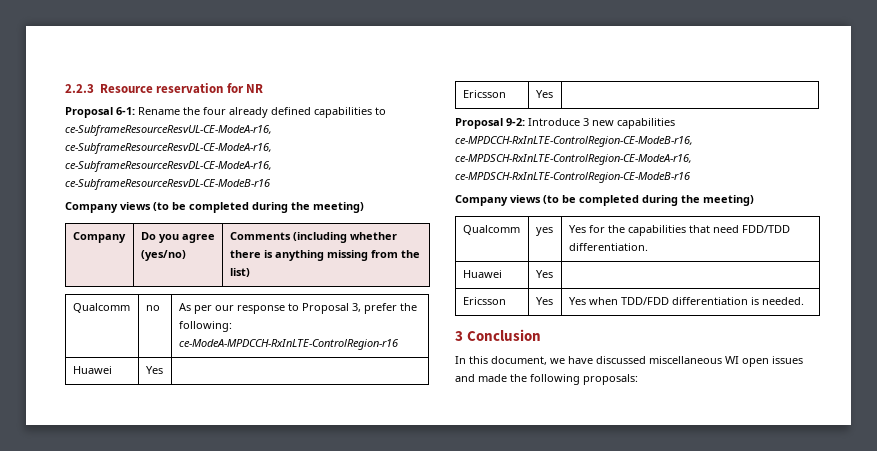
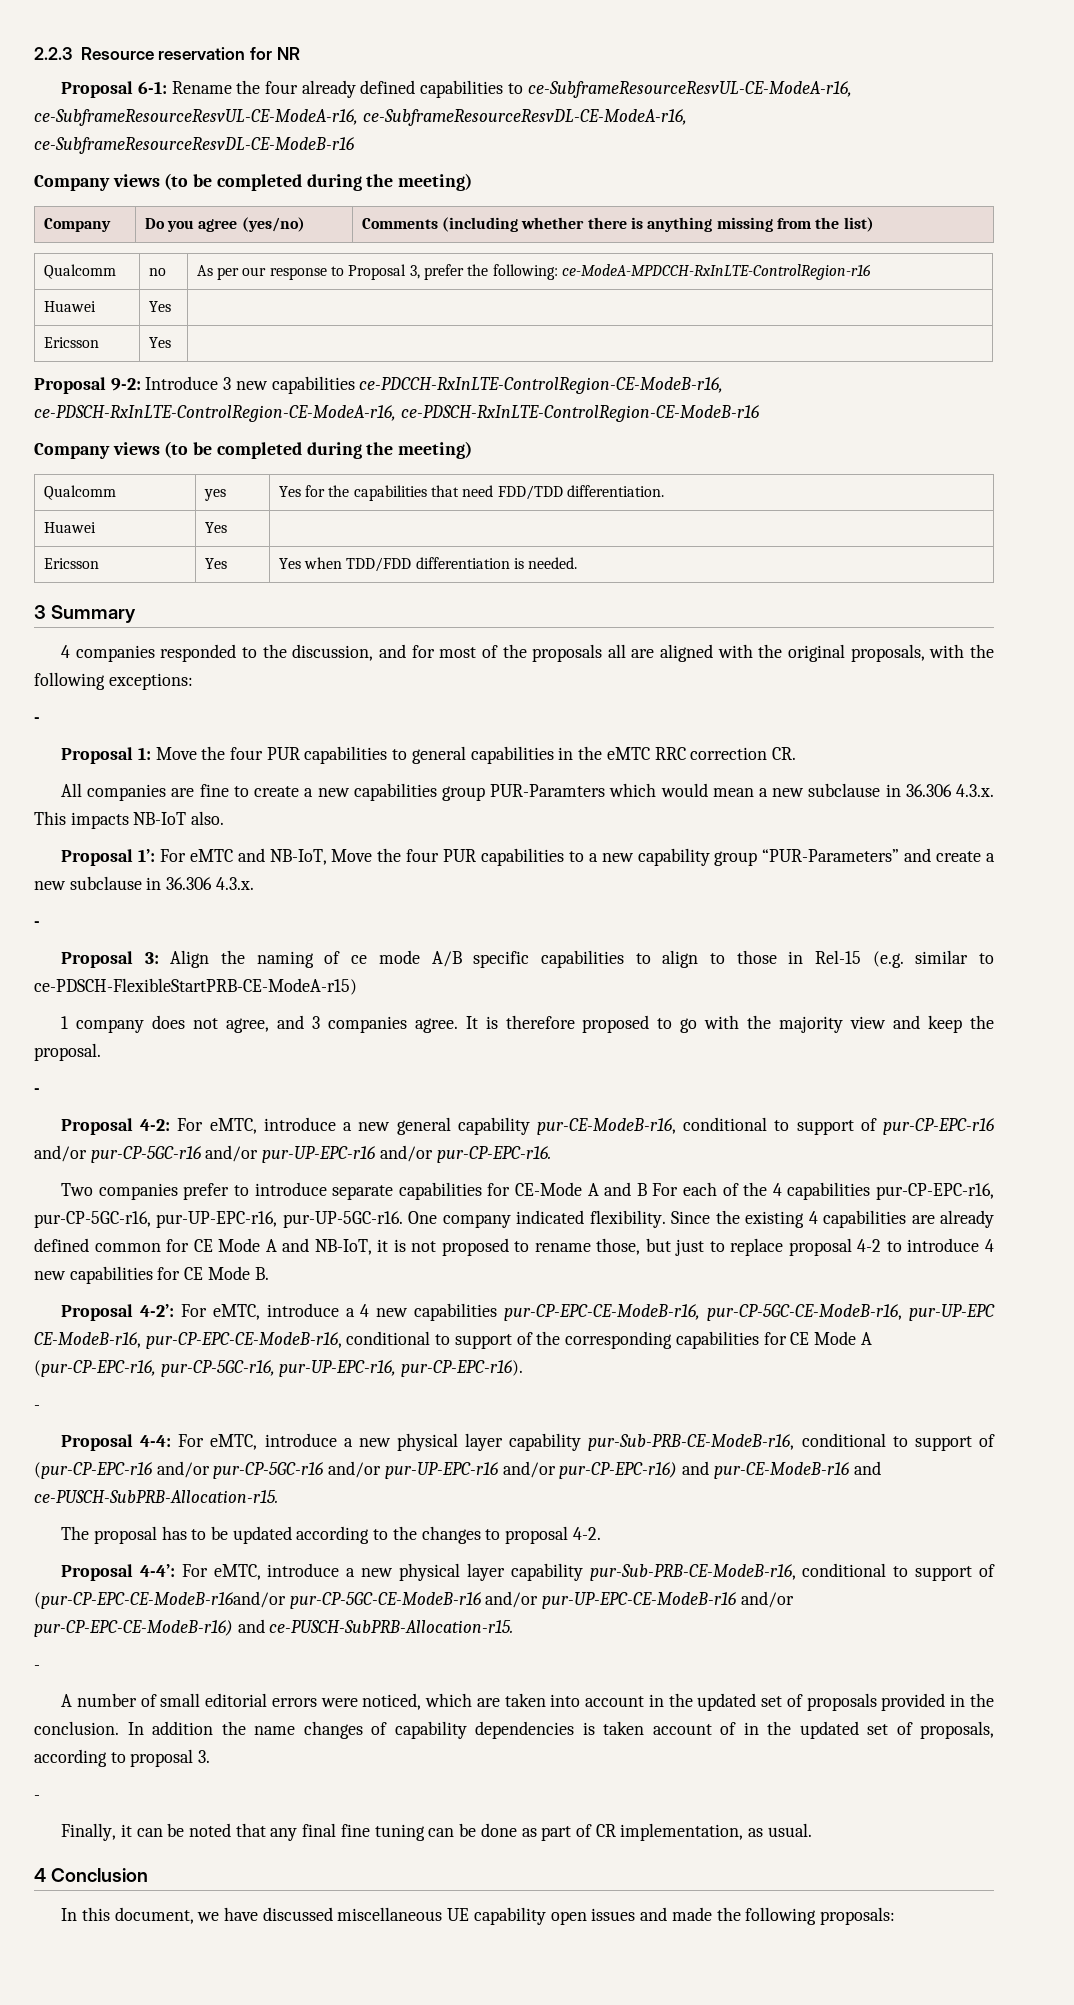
[65,143,272,154] ce-SubframeResourceResvDL-CE-ModeA-r16, -> [34,109,358,126] ce-SubframeResourceResvUL-CE-ModeA-r16,
[455,136,693,147] [455,154,692,165] [455,172,690,183] ce-MPDCCH-RxInLTE-ControlRegion-CE-ModeB-r16, ce-MPDSCH-RxInLTE-ControlRegion-CE-ModeA-r16, ce-MPDSCH-RxInLTE-ControlRegion-CE-ModeB-r16 -> [359,377,724,394] [34,405,759,422] ce-PDCCH-RxInLTE-ControlRegion-CE-ModeB-r16, ce-PDSCH-RxInLTE-ControlRegion-CE-ModeA-r16, ce-PDSCH-RxInLTE-ControlRegion-CE-ModeB-r16
(463, 336) none -> [51,605,137,623] [61,644,995,662] [34,672,193,690] [34,717,40,723] [61,746,796,764] [61,783,995,801] [34,811,225,829] [61,848,995,866] [34,876,254,890] [34,921,40,927] [61,950,995,968] [34,978,357,995] [61,1015,994,1033] [34,1043,101,1061] [34,1088,40,1094] [61,1117,994,1135] [34,1145,551,1163] [61,1182,995,1200] [34,1210,994,1228] [34,1238,994,1256] [34,1266,269,1284] [61,1303,995,1321] [34,1331,872,1349] [34,1360,524,1377] [34,1405,40,1410] [61,1433,996,1451] [34,1461,881,1479] [34,1490,278,1503] [61,1526,601,1544] [61,1563,995,1581] [34,1591,794,1609] [34,1619,514,1637] [34,1665,40,1670] [61,1693,995,1711] [34,1721,994,1739] [34,1749,211,1767] [34,1795,40,1800] [61,1823,812,1841] [34,1868,46,1882] Summary // 4 companies responded to the discussion, and for most of the proposals all are aligned with the original proposals, with the following exceptions: // - // Proposal 1: Move the four PUR capabilities to general capabilities in the eMTC RRC correction CR. // All companies are fine to create a new capabilities group PUR-Paramters which would mean a new subclause in 36.306 4.3.x. This impacts NB-IoT also. // Proposal 1’: For eMTC and NB-IoT, Move the four PUR capabilities to a new capability group “PUR-Parameters” and create a new subclause in 36.306 4.3.x. // - // Proposal 3: Align the naming of ce mode A/B specific capabilities to align to those in Rel-15 (e.g. similar to ce-PDSCH-FlexibleStartPRB-CE-ModeA-r15) // 1 company does not agree, and 3 companies agree. It is therefore proposed to go with the majority view and keep the proposal. // - // Proposal 4-2: For eMTC, introduce a new general capability pur-CE-ModeB-r16, conditional to support of pur-CP-EPC-r16 and/or pur-CP-5GC-r16 and/or pur-UP-EPC-r16 and/or pur-CP-EPC-r16. // Two companies prefer to introduce separate capabilities for CE-Mode A and B For each of the 4 capabilities pur-CP-EPC-r16, pur-CP-5GC-r16, pur-UP-EPC-r16, pur-UP-5GC-r16. One company indicated flexibility. Since the existing 4 capabilities are already defined common for CE Mode A and NB-IoT, it is not proposed to rename those, but just to replace proposal 4-2 to introduce 4 new capabilities for CE Mode B. // Proposal 4-2’: For eMTC, introduce a 4 new capabilities pur-CP-EPC-CE-ModeB-r16, pur-CP-5GC-CE-ModeB-r16, pur-UP-EPC CE-ModeB-r16, pur-CP-EPC-CE-ModeB-r16, conditional to support of the corresponding capabilities for CE Mode A (pur-CP-EPC-r16, pur-CP-5GC-r16, pur-UP-EPC-r16, pur-CP-EPC-r16). // - // Proposal 4-4: For eMTC, introduce a new physical layer capability pur-Sub-PRB-CE-ModeB-r16, conditional to support of (pur-CP-EPC-r16 and/or pur-CP-5GC-r16 and/or pur-UP-EPC-r16 and/or pur-CP-EPC-r16) and pur-CE-ModeB-r16 and ce-PUSCH-SubPRB-Allocation-r15. // The proposal has to be updated according to the changes to proposal 4-2. // Proposal 4-4’: For eMTC, introduce a new physical layer capability pur-Sub-PRB-CE-ModeB-r16, conditional to support of (pur-CP-EPC-CE-ModeB-r16and/or pur-CP-5GC-CE-ModeB-r16 and/or pur-UP-EPC-CE-ModeB-r16 and/or pur-CP-EPC-CE-ModeB-r16) and ce-PUSCH-SubPRB-Allocation-r15. // - // A number of small editorial errors were noticed, which are taken into account in the updated set of proposals provided in the conclusion. In addition the name changes of capability dependencies is taken account of in the updated set of proposals, according to proposal 3. // - // Finally, it can be noted that any final fine tuning can be done as part of CR implementation, as usual. // 4
[725,356,739,364] WI -> [447,1907,546,1925] UE capability

